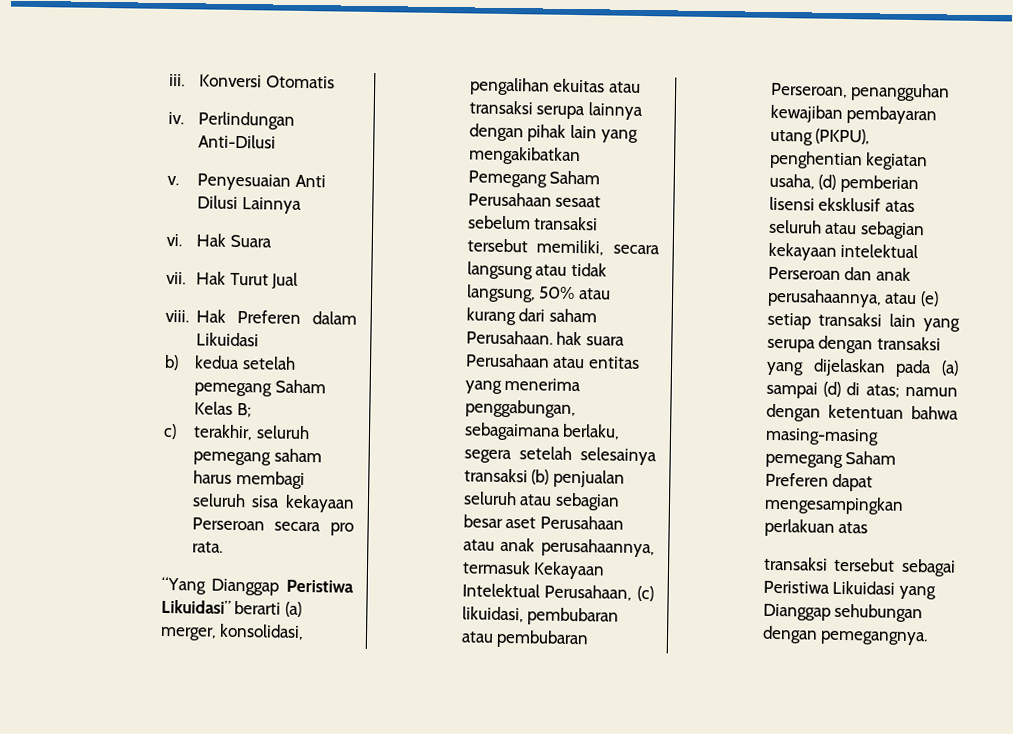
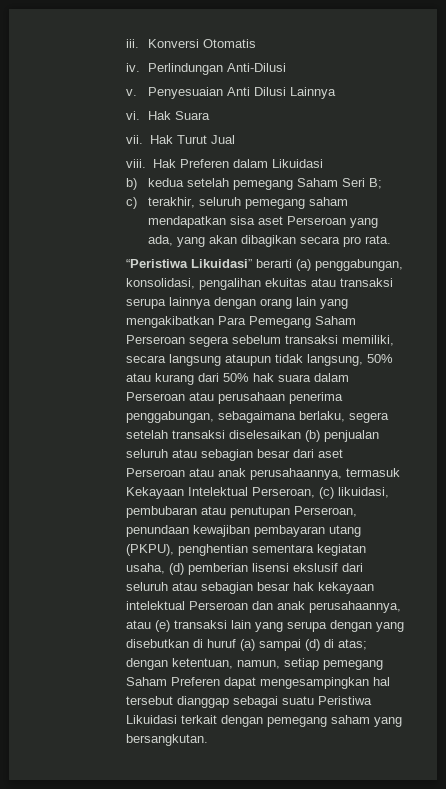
[193,401,233,415] Kelas -> [341,178,365,187] Seri
[192,470,305,490] [191,493,355,513] [191,517,265,531] harus membagi seluruh sisa kekayaan Perseroan -> [147,216,378,228] [147,235,296,247] mendapatkan sisa aset Perseroan yang ada, yang akan dibagikan
[160,576,354,596] “Yang Dianggap Peristiwa -> [126,259,189,268] “Peristiwa
[159,626,217,641] merger, -> [315,259,404,271] penggabungan,
[527,124,567,142] pihak -> [260,298,293,309] orang
(581, 156) none -> [218,316,247,325] Para
[467,192,602,208] Perusahaan sesaat -> [126,335,230,347] Perseroan segera
[466,238,528,253] tersebut -> (339, 339) none
[535,264,568,276] atau -> [225,354,272,366] ataupun
[549,308,598,323] [465,330,626,346] [465,353,641,369] [464,377,582,394] saham Perusahaan. hak suara Perusahaan atau entitas yang menerima -> [223,373,350,382] [126,392,344,404] 50% hak suara dalam Perseroan atau perusahaan penerima
[580,447,657,466] [463,468,528,483] selesainya transaksi -> [172,430,302,439] transaksi diselesaikan
[505,515,625,530] aset Perusahaan -> [293,449,344,458] [126,468,186,477] dari aset Perseroan
[544,584,633,601] Perusahaan, -> [252,487,316,498] Perseroan,
[496,629,590,649] [770,82,951,102] pembubaran Perseroan, penangguhan -> [230,506,358,518] [126,525,190,537] penutupan Perseroan, penundaan
(863, 160) none -> [252,544,315,553] sementara
[818,197,916,213] [768,219,926,240] eksklusif atas seluruh atau sebagian -> [293,563,364,572] [126,582,315,594] ekslusif dari seluruh atau sebagian besar hak
[766,312,811,330] setiap -> (171, 626) none
[877,336,942,351] [765,358,933,378] transaksi yang dijelaskan pada -> [376,622,405,632] [126,639,237,648] yang disebutkan di huruf
[905,386,958,397] [765,403,959,422] [764,427,879,446] namun dengan ketentuan bahwa masing-masing -> [126,658,320,670] dengan ketentuan, namun, setiap
[763,518,869,537] [763,556,956,577] [762,580,937,600] [762,603,924,623] [761,625,929,646] perlakuan atas // transaksi tersebut sebagai Peristiwa Likuidasi yang Dianggap sehubungan dengan pemegangnya. -> [373,677,391,686] [126,696,373,708] [126,715,403,727] [126,734,209,746] hal tersebut dianggap sebagai suatu Peristiwa Likuidasi terkait dengan pemegang saham yang bersangkutan.

